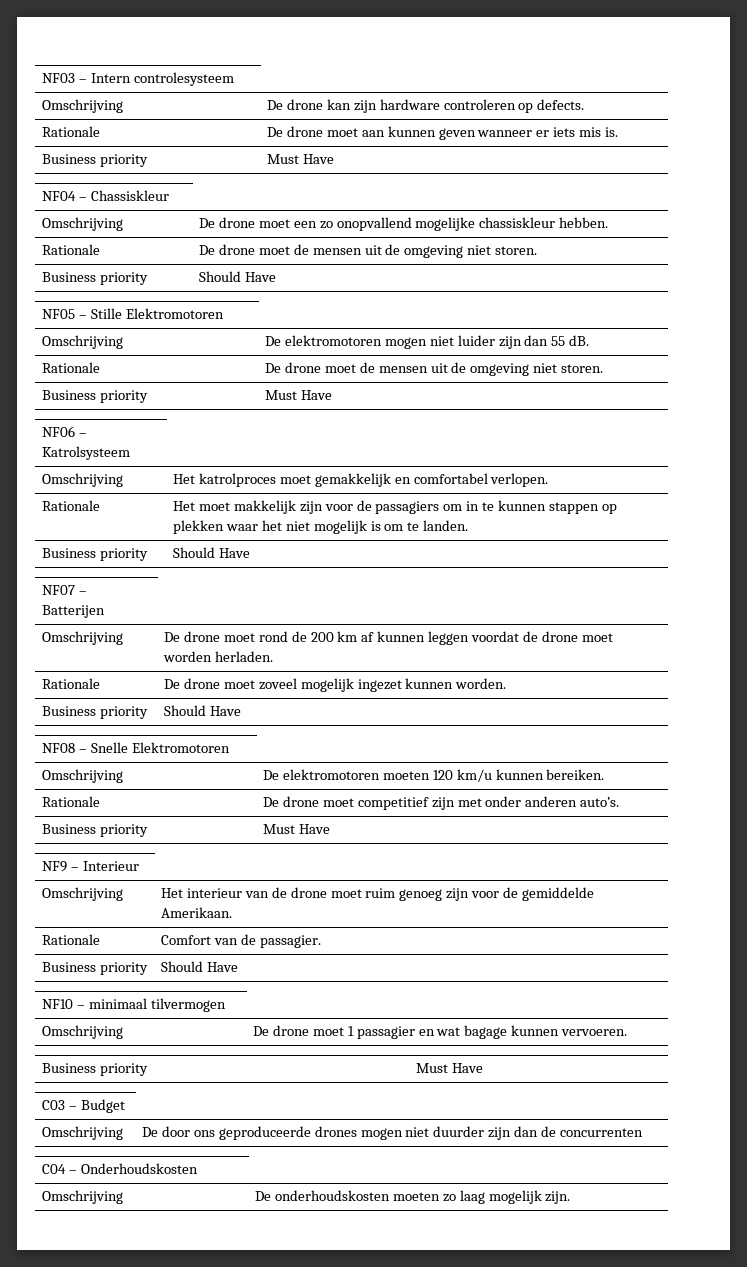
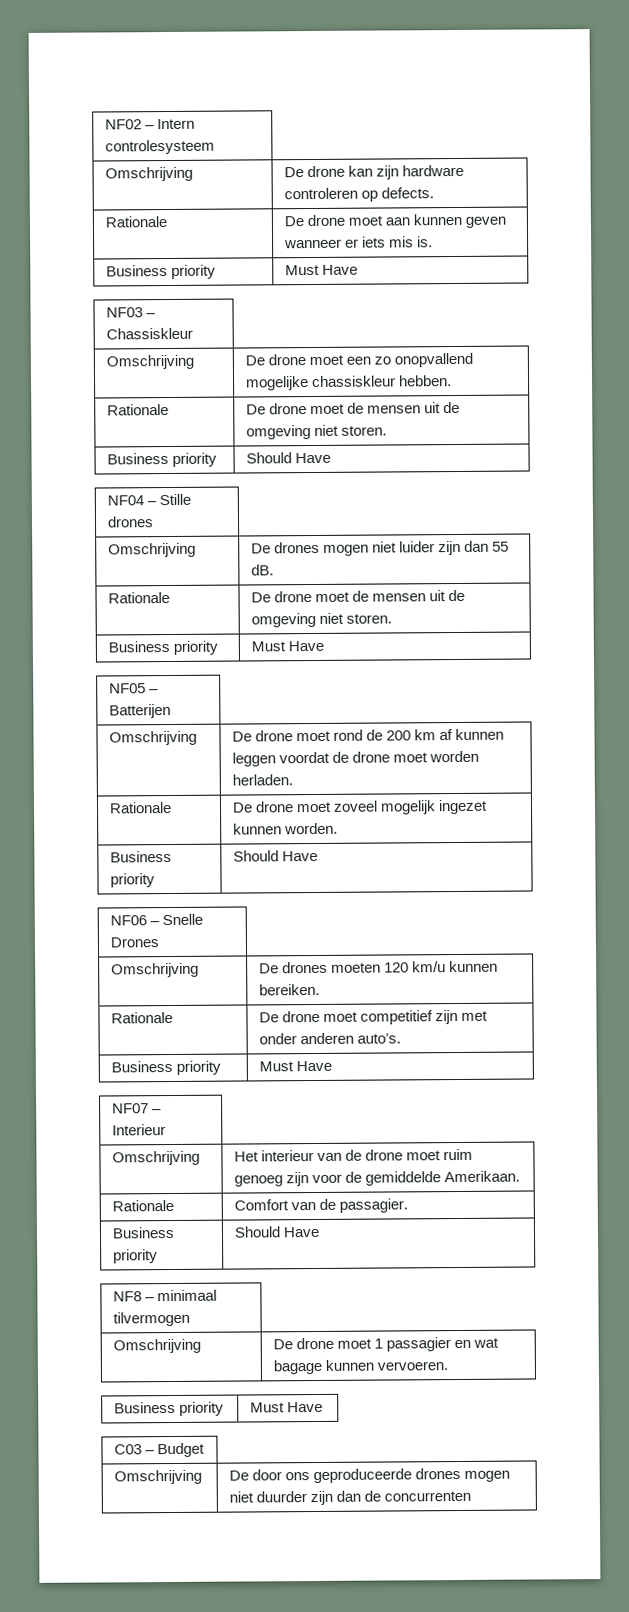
[41,73,75,83] NF03 -> [104,119,142,130] NF02
[41,191,76,201] NF04 -> [105,307,143,318] NF03
[41,309,75,319] NF05 -> [106,495,144,506] NF04
[125,308,224,319] [41,335,123,349] [264,335,382,346] Elektromotoren // Omschrijving | De elektromotoren -> [106,516,154,528] [107,542,196,558] [250,541,320,554] drones // Omschrijving | De drones
[41,426,87,437] [41,446,130,460] [41,473,123,487] [172,473,549,487] [41,500,100,511] [172,500,617,514] [172,520,469,534] [41,548,148,561] [172,547,250,558] [41,585,75,595] NF06 – Katrolsysteem // Omschrijving | Het katrolproces moet gemakkelijk en comfortabel verlopen. // Rationale | Het moet makkelijk zijn voor de passagiers om in te kunnen stappen op plekken waar het niet mogelijk is om te landen. // Business priority | Should Have // NF07 -> [108,683,146,694] NF05
[41,743,75,753] NF08 -> [109,915,147,926] NF06
[131,742,230,753] [41,769,123,783] [262,769,380,780] Elektromotoren // Omschrijving | De elektromotoren -> [109,937,159,948] [110,962,199,978] [258,961,328,974] Drones // Omschrijving | De drones
[41,861,67,872] NF9 -> [111,1103,149,1114] NF07
[41,999,73,1009] NF10 -> [112,1291,142,1302] NF8
[41,1163,198,1174] [41,1190,123,1204] [254,1190,571,1204] // C04 – Onderhoudskosten // Omschrijving | De onderhoudskosten moeten zo laag mogelijk zijn. -> (471, 1496) none

